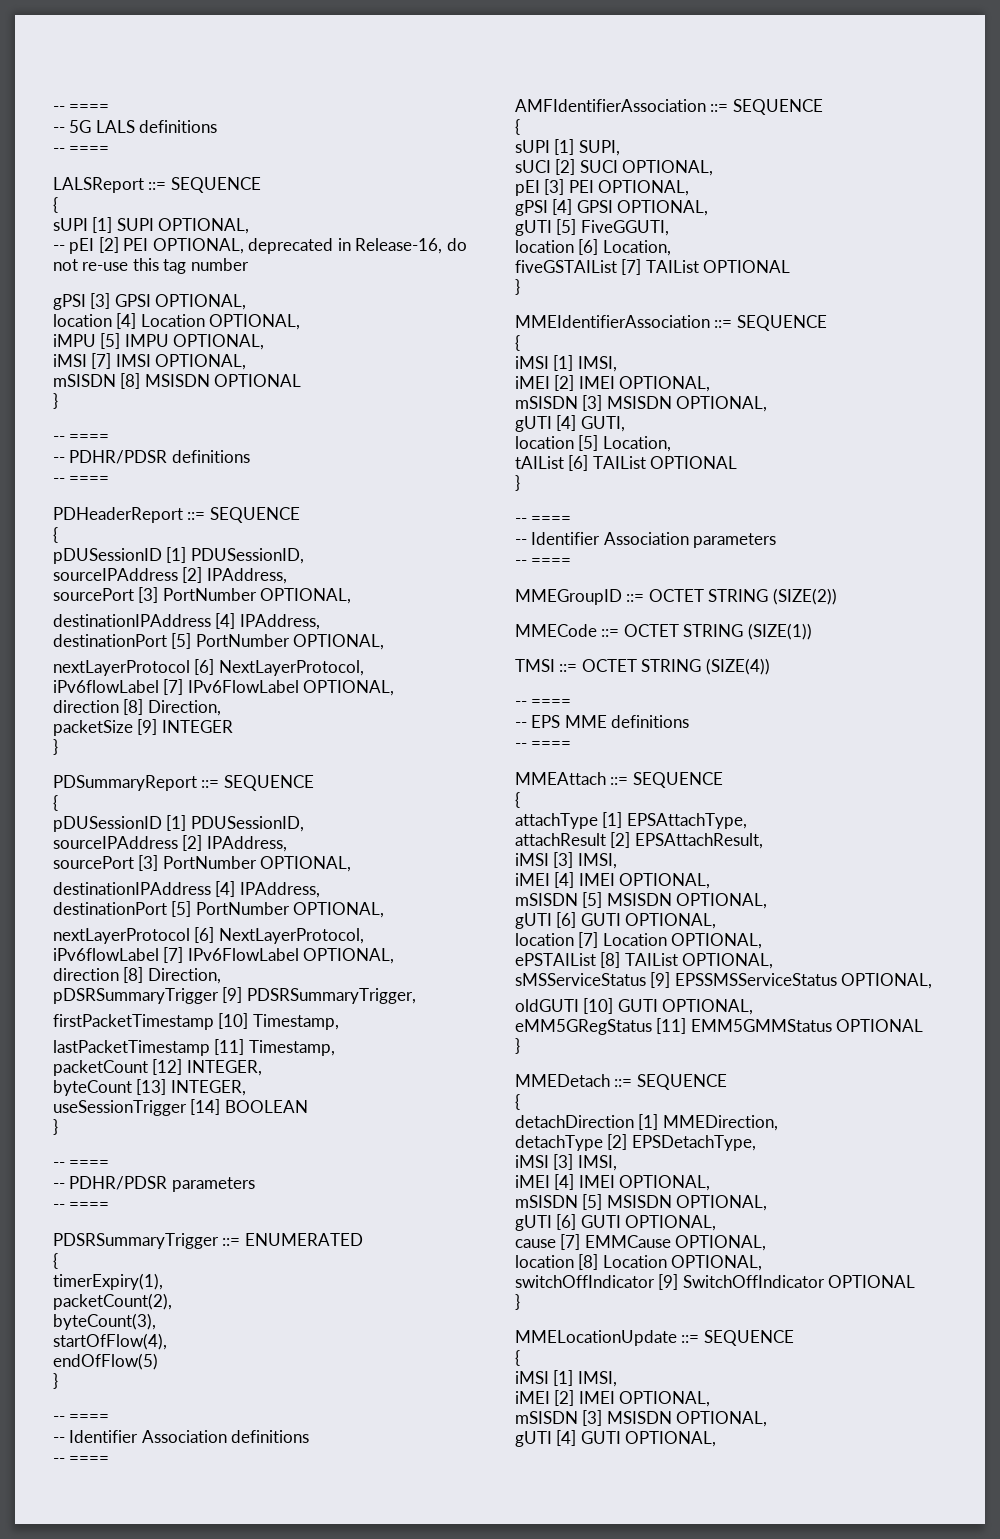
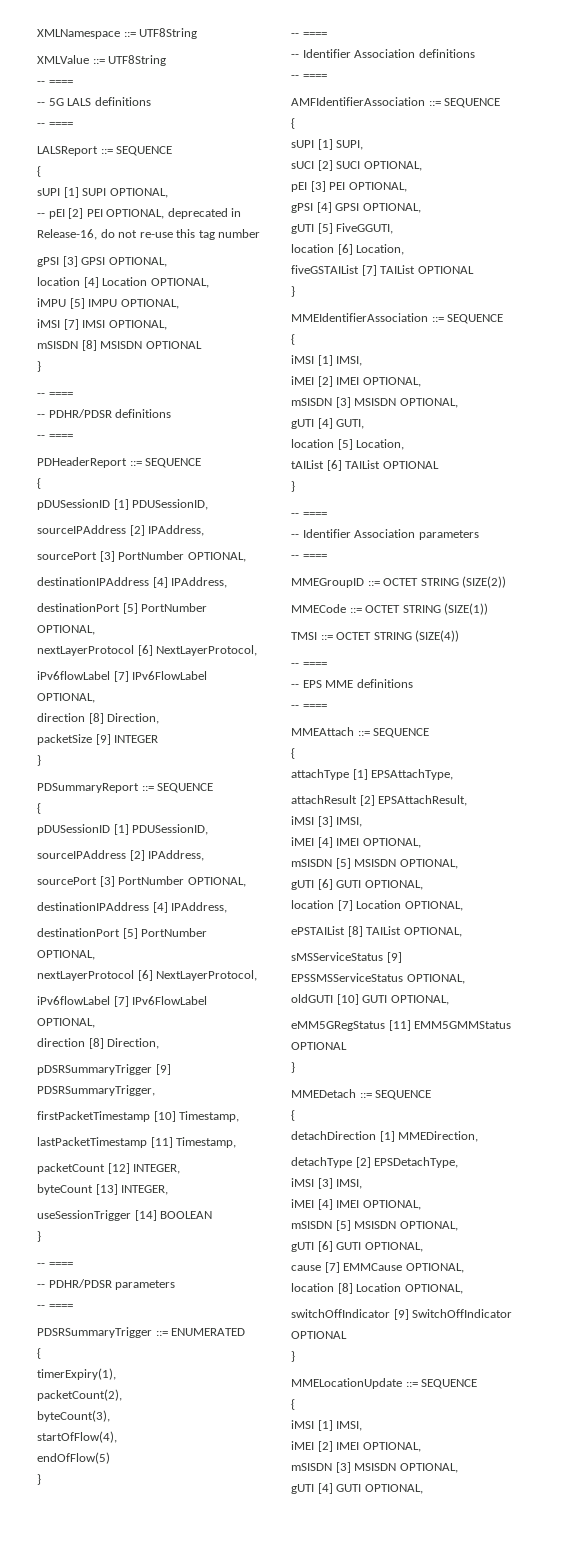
(53, 109) none -> [37,28,198,39] [37,55,167,66] XMLNamespace ::= UTF8String // XMLValue ::= UTF8String //

